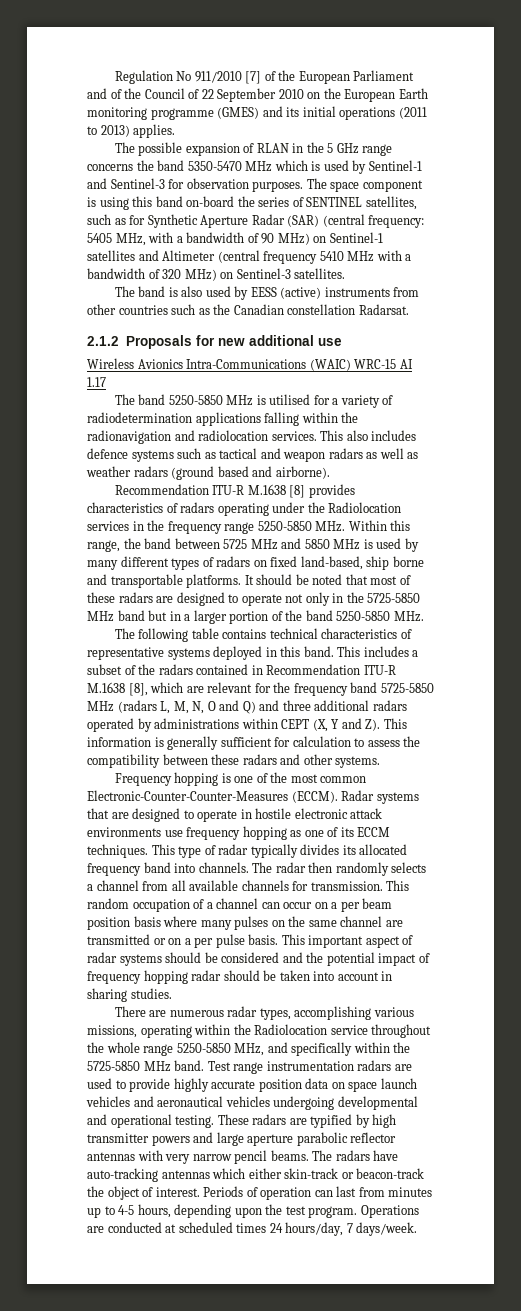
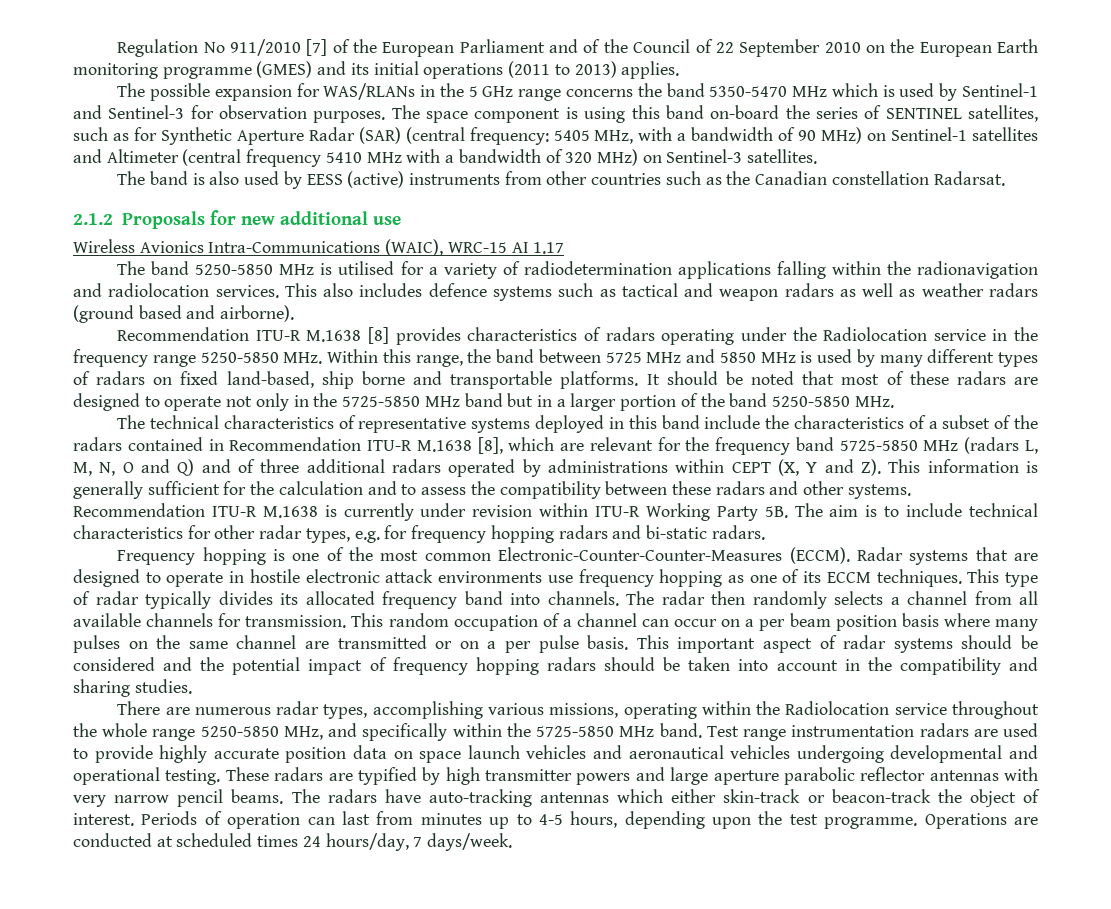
[243,143,289,153] of RLAN -> [296,83,416,100] for WAS/RLANs
[309,359,351,371] (WAIC) -> [385,239,444,256] (WAIC),
[87,521,129,531] services -> [933,329,986,341] service
[138,628,267,642] following table contains -> (146, 422) none
[303,646,409,657] band. This includes -> [661,415,926,429] band include the characteristics of
(280, 705) none -> [238,459,255,473] of
[292,736,351,747] calculation -> [250,481,397,495] the calculation and
(381, 762) none -> [73,503,1038,521] [73,525,765,543] Recommendation ITU-R M.1638 is currently under revision within ITU-R Working Party 5B. The aim is to include technical characteristics for other radar types, e.g. for frequency hopping radars and bi-static radars.
[191,970,222,981] radar -> [546,657,596,671] radars
(393, 976) none -> [867,657,1038,675] the compatibility and
[308,1206,358,1218] program. -> [824,817,918,829] programme.

